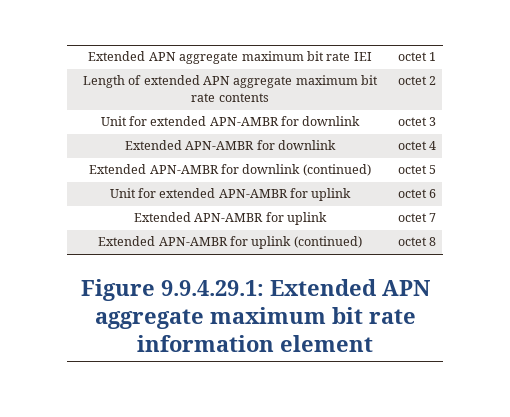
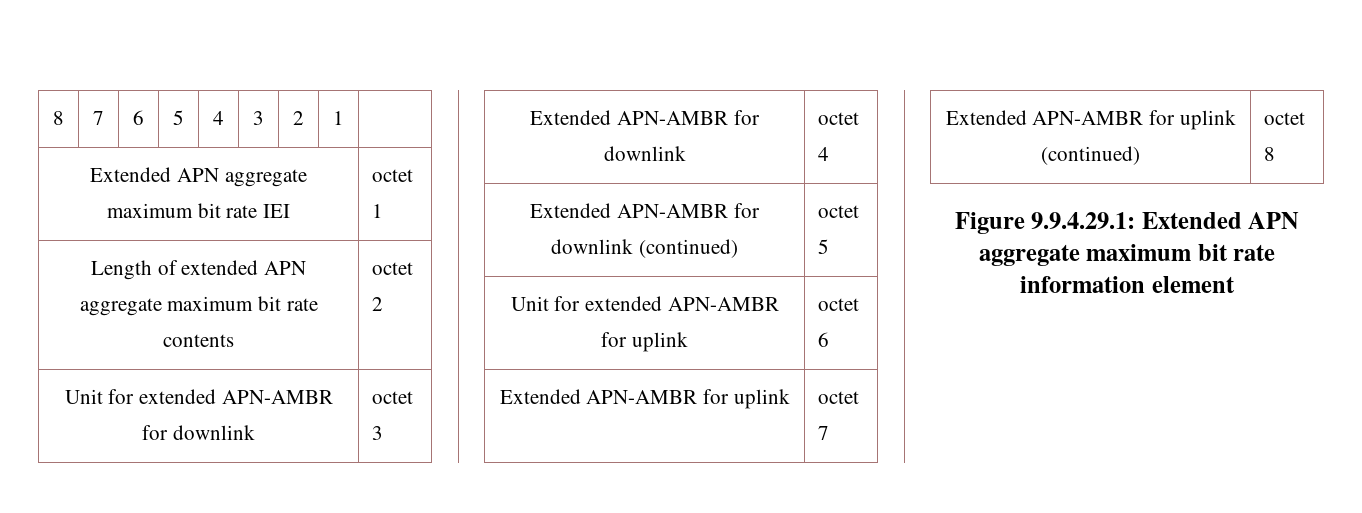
(88, 56) none -> [53,111,64,125] [93,111,104,125] [133,110,144,125] [173,110,184,125] [213,111,224,125] [253,111,264,125] [293,111,304,125] [333,111,344,125] 8 | 7 | 6 | 5 | 4 | 3 | 2 | 1 | //

